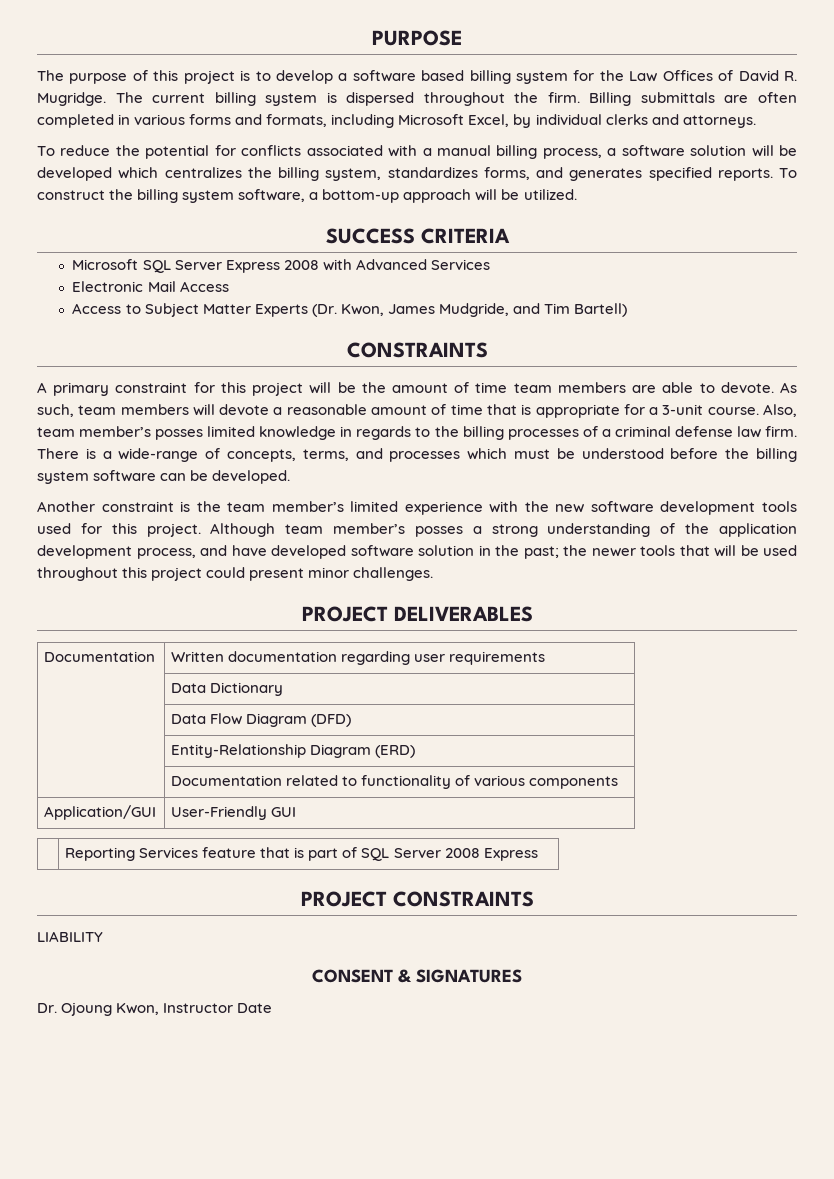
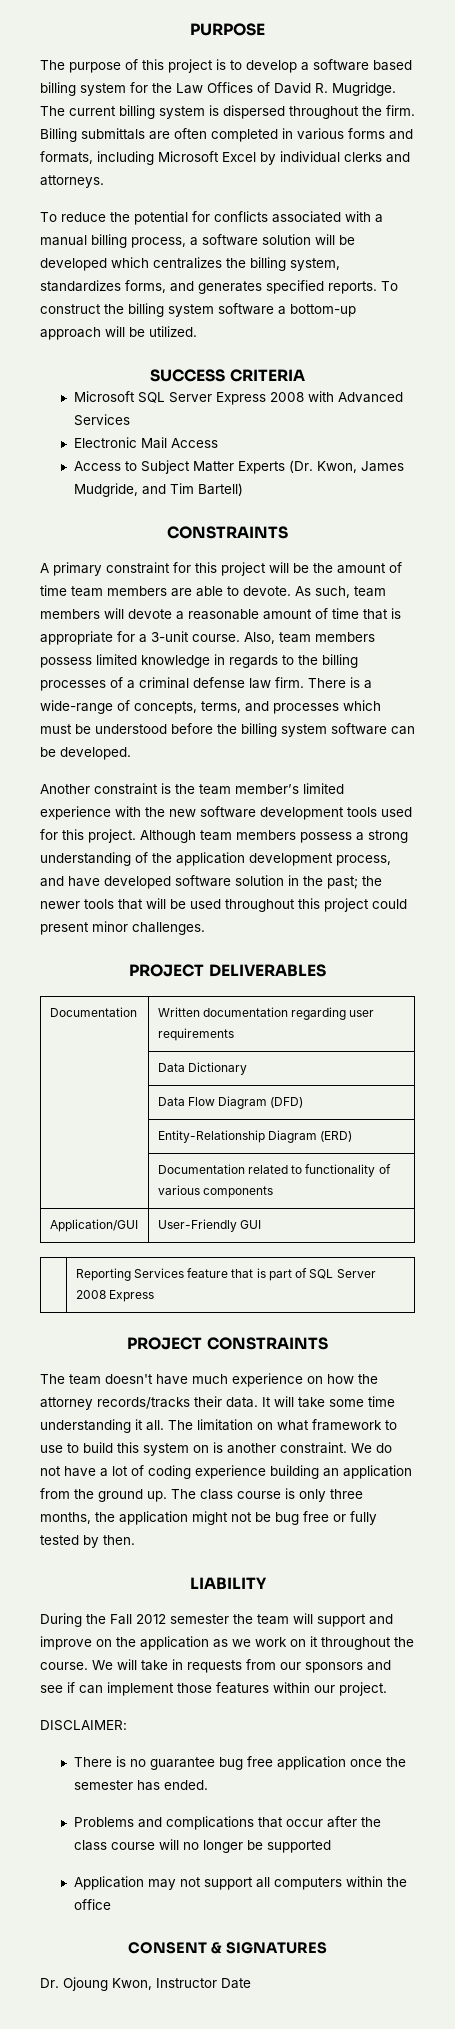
[468,114,510,127] Excel, -> [222,152,256,162] Excel
[238,189,306,202] software, -> [218,303,274,315] software
[79,426,204,440] member’s posses -> [315,632,375,642] [40,657,92,668] members possess
[333,523,463,537] member’s posses -> [236,830,352,843] members possess
[37,931,103,942] LIABILITY -> [40,1373,378,1387] [40,1396,395,1410] [40,1419,397,1433] [40,1442,392,1456] [40,1465,412,1479] [40,1488,363,1502] [40,1511,377,1525] [40,1535,135,1548] [189,1577,267,1590] [40,1613,393,1627] [40,1636,414,1650] [40,1659,391,1673] [40,1682,387,1696] [40,1720,127,1731] [73,1756,406,1770] [73,1780,208,1791] [73,1816,381,1830] [73,1839,331,1853] [73,1876,407,1890] [73,1899,111,1910] The team doesn't have much experience on how the attorney records/tracks their data. It will take some time understanding it all. The limitation on what framework to use to build this system on is another constraint. We do not have a lot of coding experience building an application from the ground up. The class course is only three months, the application might not be bug free or fully tested by then. // LIABILITY // During the Fall 2012 semester the team will support and improve on the application as we work on it throughout the course. We will take in requests from our sponsors and see if can implement those features within our project. // DISCLAIMER: // There is no guarantee bug free application once the semester has ended. // Problems and complications that occur after the class course will no longer be supported // Application may not support all computers within the office

